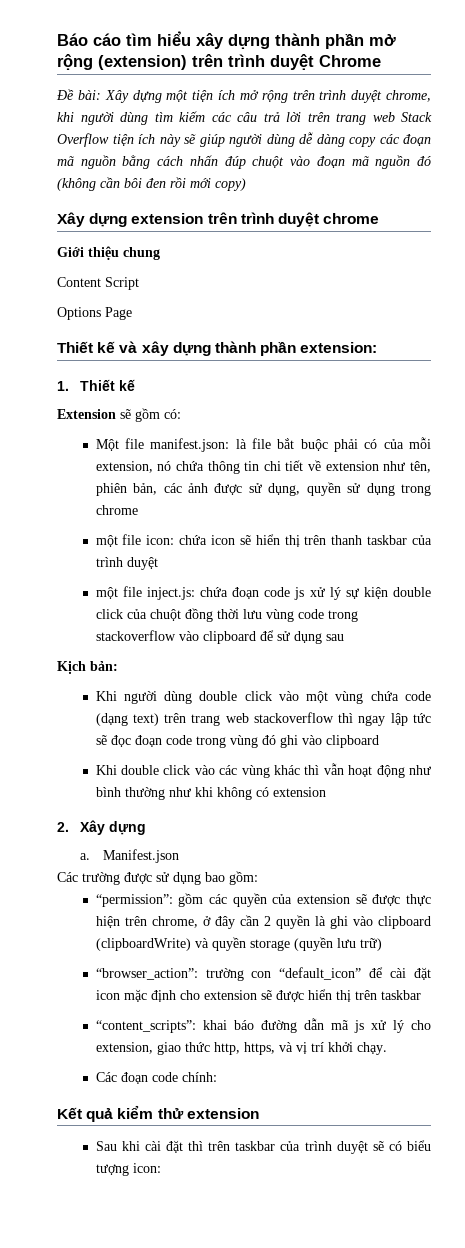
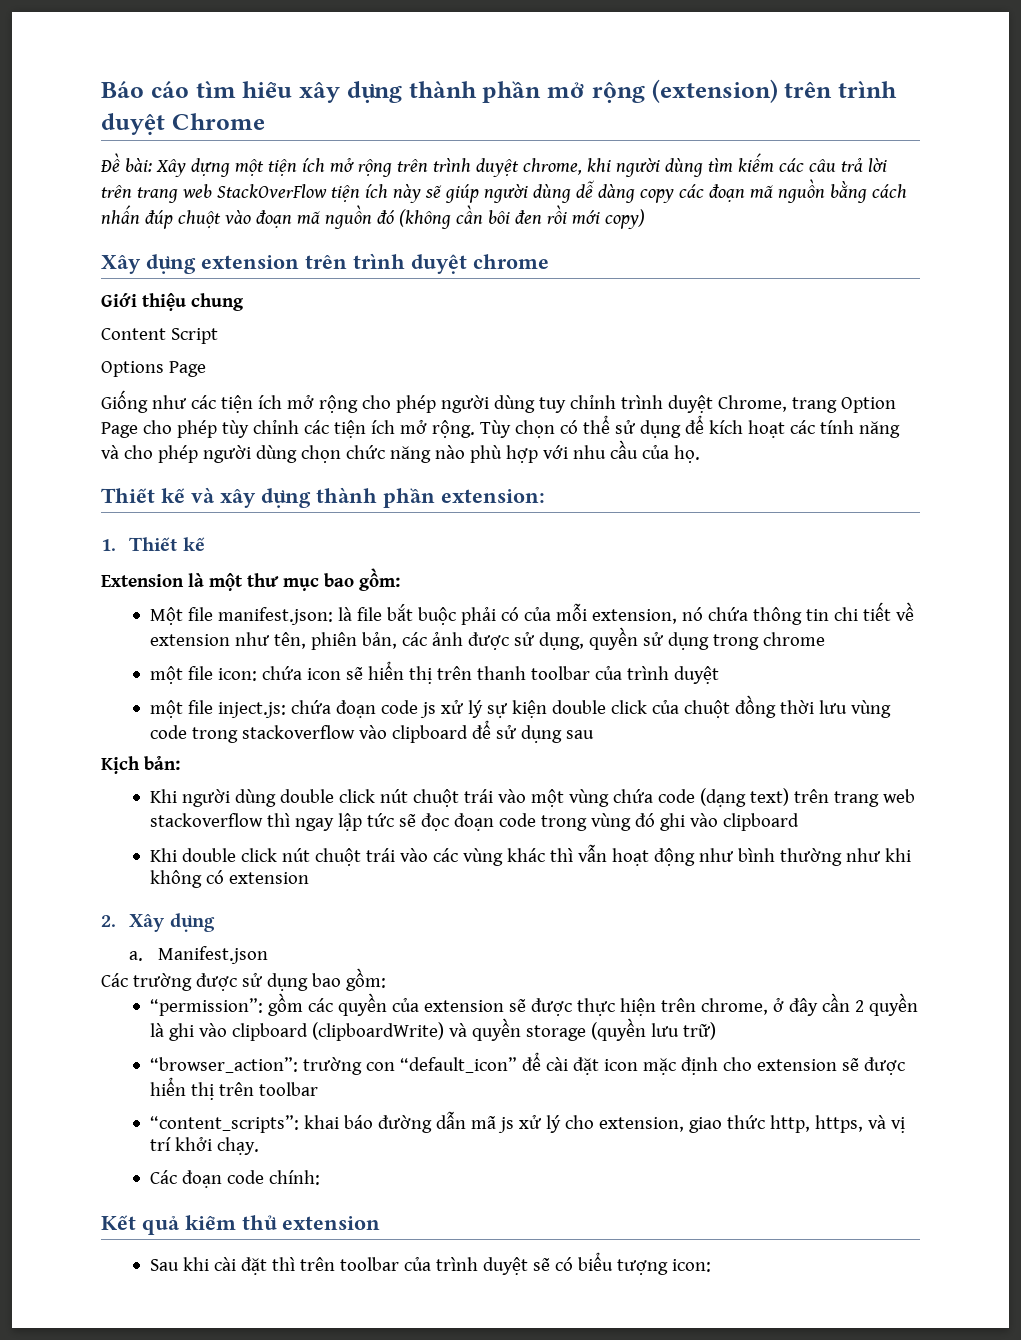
[401,112,432,122] [57,133,109,147] Stack Overflow -> [216,184,327,198] StackOverFlow
(132, 313) none -> [101,390,896,413] [101,415,900,438] [101,440,700,463] // Giống như các tiện ích mở rộng cho phép người dùng tuy chỉnh trình duyệt Chrome, trang Option Page cho phép tùy chỉnh các tiện ích mở rộng. Tùy chọn có thể sử dụng để kích hoạt các tính năng và cho phép người dùng chọn chức năng nào phù hợp với nhu cầu của họ.
[120,408,181,422] sẽ gồm có: -> [187,568,400,591] là một thư mục bao gồm:
[367,535,408,545] taskbar -> [530,666,590,680] toolbar
(272, 696) none -> [379,789,493,807] nút chuột trái
(191, 770) none -> [281,848,395,866] nút chuột trái
[380,990,421,1000] taskbar -> [258,1082,318,1096] toolbar
[235,1141,276,1151] taskbar -> [339,1257,399,1271] toolbar

